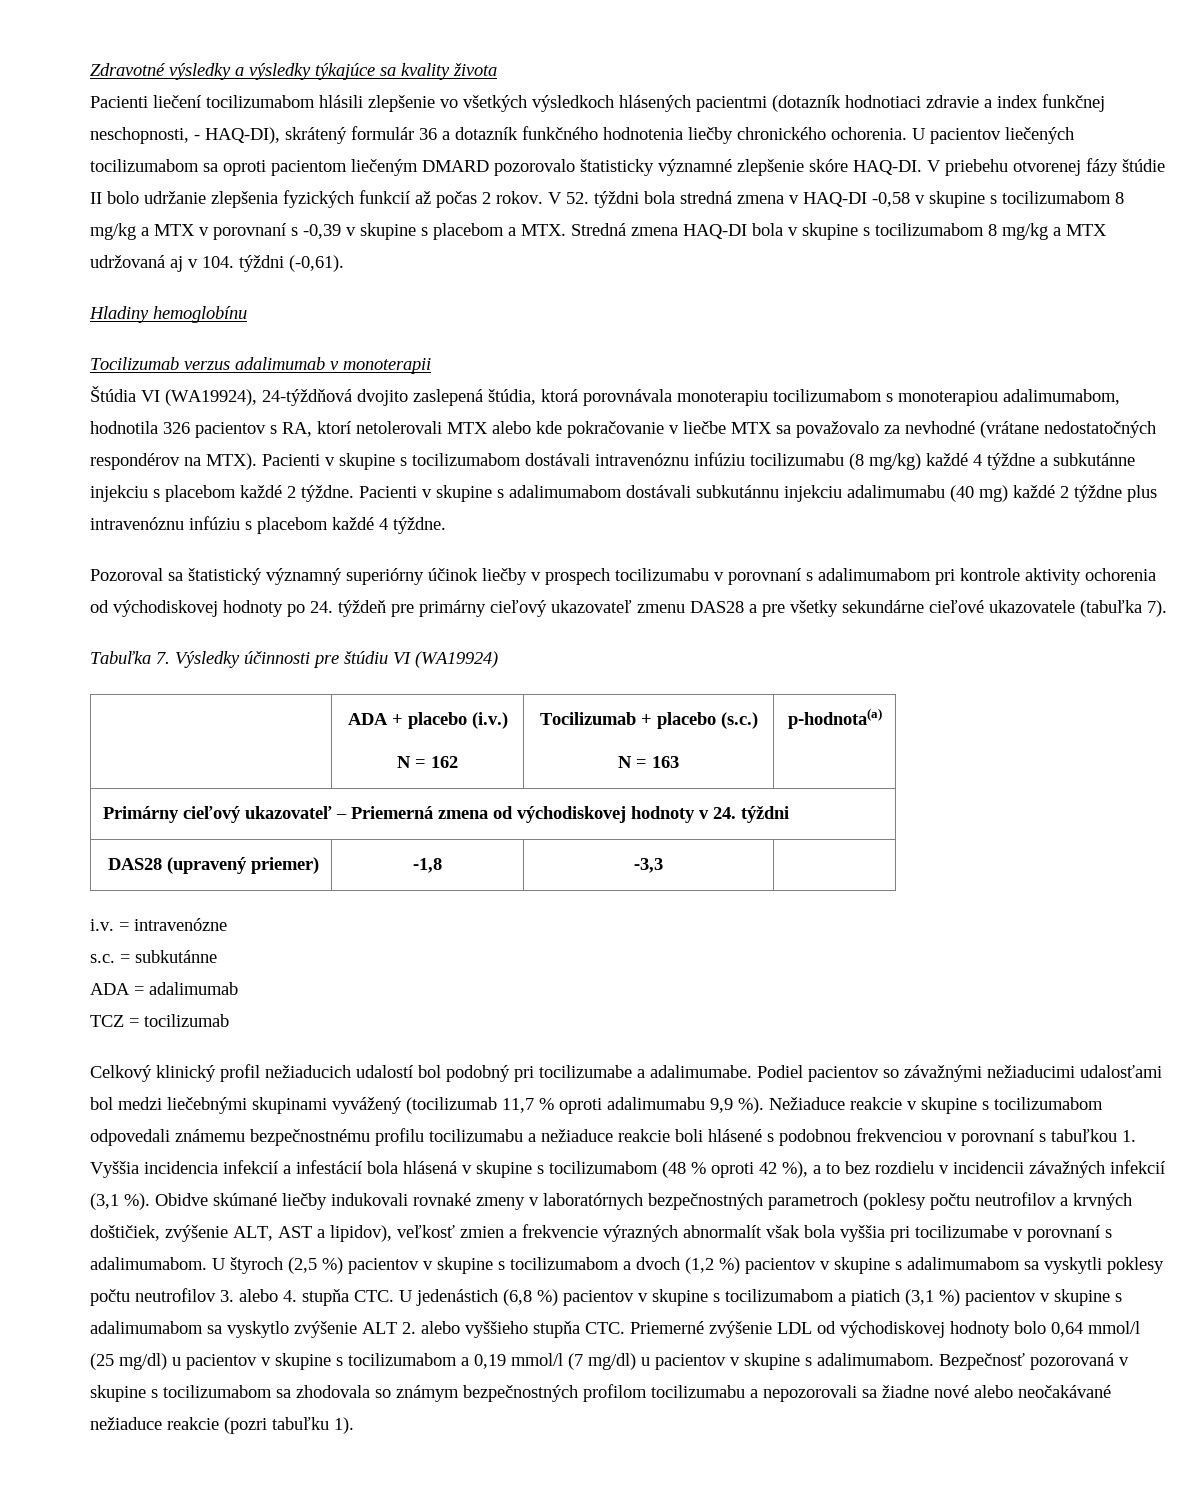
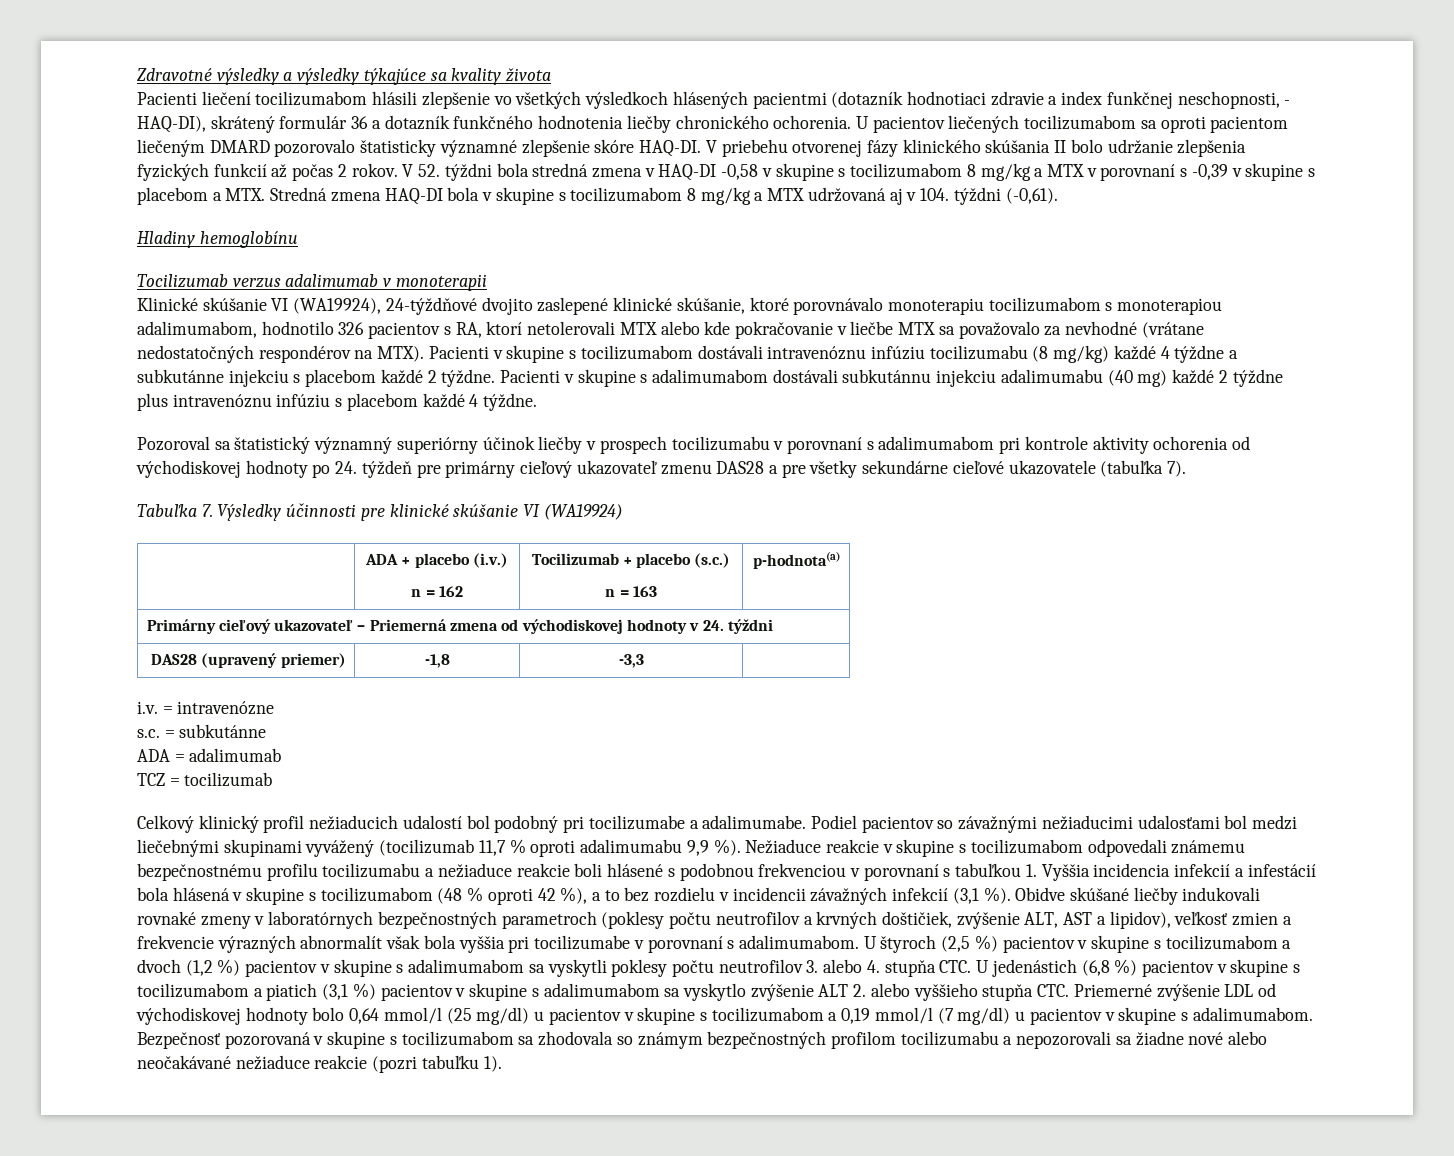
[1122,159,1165,172] štúdie -> [902,139,1051,153] klinického skúšania
[90,386,672,406] Štúdia VI (WA19924), 24-týždňová dvojito zaslepená štúdia, ktorá porovnávala -> [137,297,884,315] Klinické skúšanie VI (WA19924), 24-týždňové dvojito zaslepené klinické skúšanie, ktoré porovnávalo
[90,421,158,434] hodnotila -> [261,321,334,335] hodnotilo
[344,651,388,664] štúdiu -> [389,504,519,517] klinické skúšanie
[397,756,411,768] N -> [411,589,422,597] n
[618,756,632,768] N -> [605,589,616,597] n
[213,1193,277,1206] skúmané -> [1069,887,1129,901] skúšané

